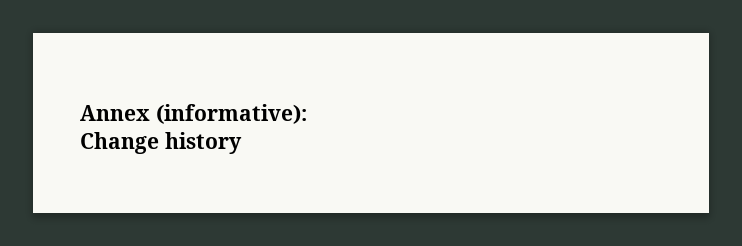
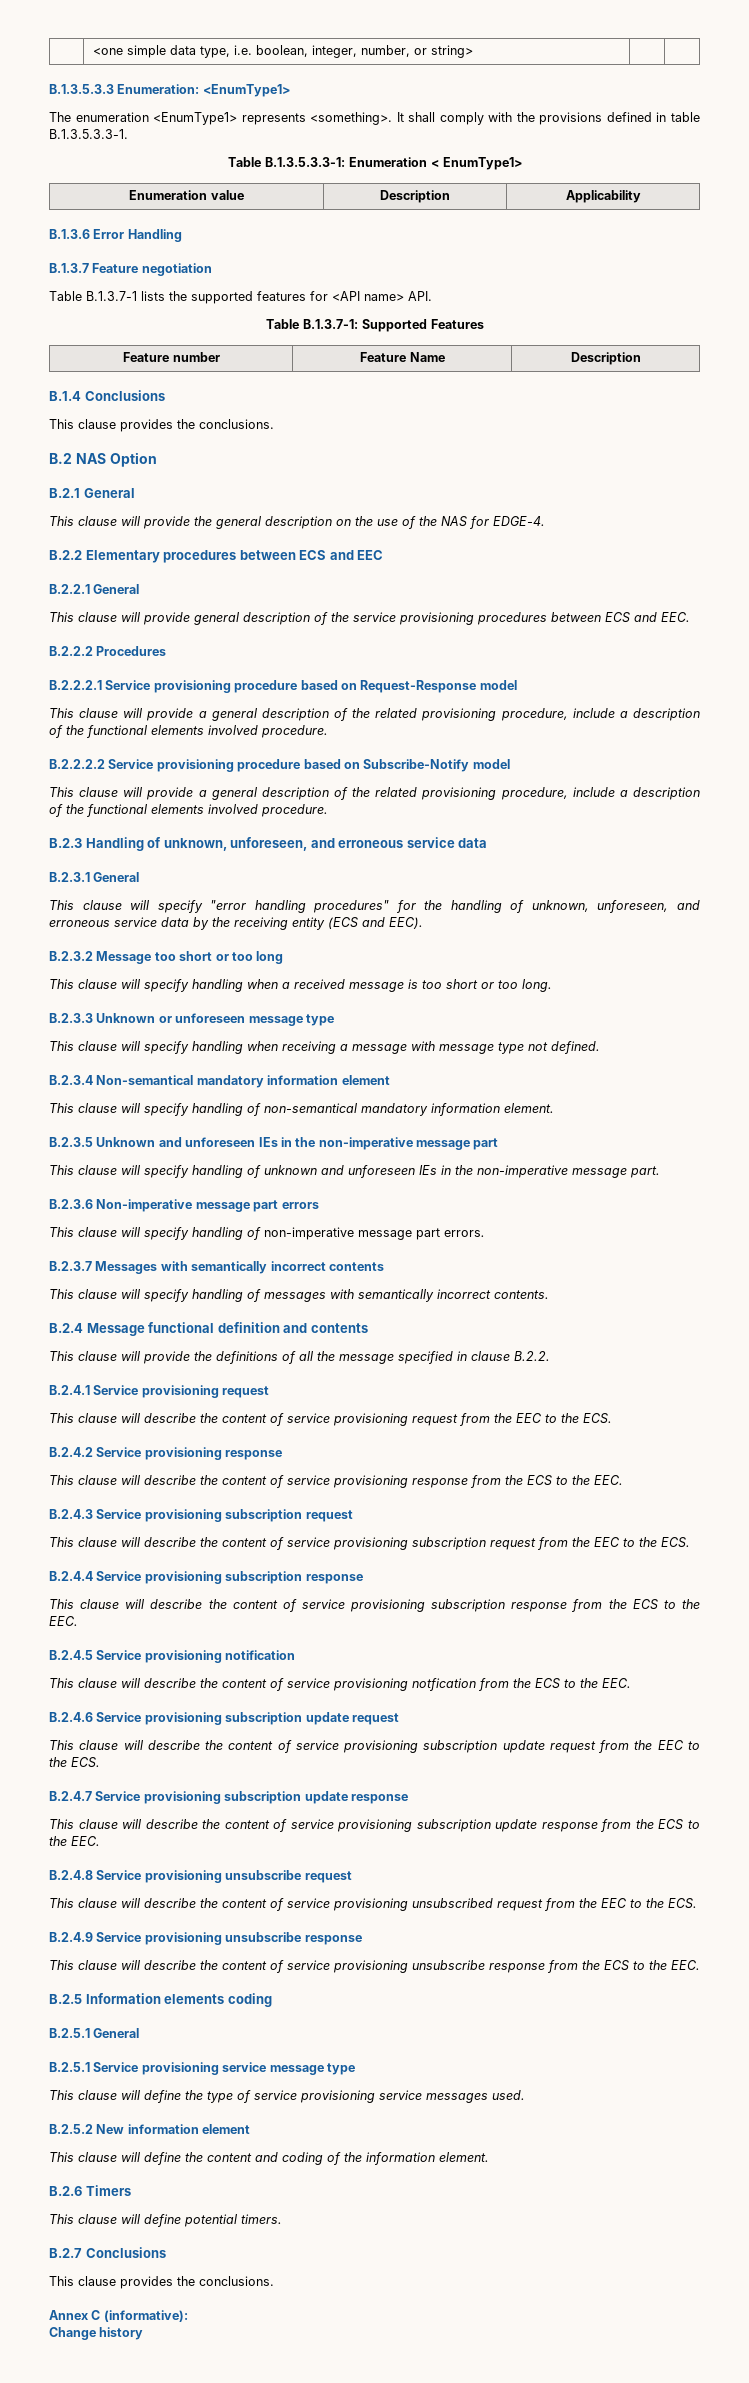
[80,105,150,121] Annex -> [92,45,473,58] [49,84,290,97] [49,112,701,125] [49,129,128,139] [227,157,522,170] [129,190,244,200] [380,190,450,203] [565,190,641,203] [49,229,182,242] [49,263,212,276] [49,291,432,304] [265,319,484,332] [122,352,220,362] [359,352,445,362] [570,352,641,365] [49,390,165,401] [49,419,274,432] [49,452,157,467] [49,488,135,498] [49,516,545,529] [49,550,384,563] [49,584,140,594] [49,612,690,625] [49,646,167,656] [49,680,517,693] [49,708,700,721] [49,725,328,738] [49,759,510,772] [49,787,700,800] [49,804,328,817] [49,837,488,851] [49,872,140,882] [49,900,701,913] [49,917,423,930] [49,951,284,964] [49,979,552,992] [49,1013,334,1026] [49,1041,600,1054] [49,1075,390,1088] [49,1103,554,1116] [49,1137,499,1150] [49,1165,660,1178] [49,1199,319,1212] [49,1227,485,1240] [49,1261,384,1274] [49,1289,549,1302] [49,1322,368,1336] [49,1351,550,1364] [49,1385,270,1398] [49,1413,612,1426] [49,1447,283,1460] [49,1475,623,1488] [49,1509,353,1522] [49,1537,690,1550] [49,1571,363,1584] [49,1599,700,1612] [49,1616,78,1626] [49,1650,296,1663] [49,1678,631,1691] [49,1712,399,1725] [49,1740,700,1753] [49,1757,100,1768] [49,1791,408,1804] [49,1819,700,1832] [49,1836,100,1846] [49,1870,352,1883] [49,1898,697,1911] [49,1932,362,1945] [49,1960,700,1973] [49,1993,272,2007] [49,2028,140,2038] [49,2062,355,2075] [49,2090,525,2103] [49,2124,251,2134] [49,2152,489,2165] [49,2185,131,2196] [49,2214,282,2227] [49,2247,166,2258] [49,2276,274,2289] [49,2310,101,2320] | <one simple data type, i.e. boolean, integer, number, or string> | | // B.1.3.5.3.3 Enumeration: <EnumType1> // The enumeration <EnumType1> represents <something>. It shall comply with the provisions defined in table B.1.3.5.3.3-1. // Table B.1.3.5.3.3-1: Enumeration < EnumType1> // Enumeration value | Description | Applicability // B.1.3.6 Error Handling // B.1.3.7 Feature negotiation // Table B.1.3.7-1 lists the supported features for <API name> API. // Table B.1.3.7-1: Supported Features // Feature number | Feature Name | Description // B.1.4 Conclusions // This clause provides the conclusions. // B.2 NAS Option // B.2.1 General // This clause will provide the general description on the use of the NAS for EDGE-4. // B.2.2 Elementary procedures between ECS and EEC // B.2.2.1 General // This clause will provide general description of the service provisioning procedures between ECS and EEC. // B.2.2.2 Procedures // B.2.2.2.1 Service provisioning procedure based on Request-Response model // This clause will provide a general description of the related provisioning procedure, include a description of the functional elements involved procedure. // B.2.2.2.2 Service provisioning procedure based on Subscribe-Notify model // This clause will provide a general description of the related provisioning procedure, include a description of the functional elements involved procedure. // B.2.3 Handling of unknown, unforeseen, and erroneous service data // B.2.3.1 General // This clause will specify "error handling procedures" for the handling of unknown, unforeseen, and erroneous service data by the receiving entity (ECS and EEC). // B.2.3.2 Message too short or too long // This clause will specify handling when a received message is too short or too long. // B.2.3.3 Unknown or unforeseen message type // This clause will specify handling when receiving a message with message type not defined. // B.2.3.4 Non-semantical mandatory information element // This clause will specify handling of non-semantical mandatory information element. // B.2.3.5 Unknown and unforeseen IEs in the non-imperative message part // This clause will specify handling of unknown and unforeseen IEs in the non-imperative message part. // B.2.3.6 Non-imperative message part errors // This clause will specify handling of non-imperative message part errors. // B.2.3.7 Messages with semantically incorrect contents // This clause will specify handling of messages with semantically incorrect contents. // B.2.4 Message functional definition and contents // This clause will provide the definitions of all the message specified in clause B.2.2. // B.2.4.1 Service provisioning request // This clause will describe the content of service provisioning request from the EEC to the ECS. // B.2.4.2 Service provisioning response // This clause will describe the content of service provisioning response from the ECS to the EEC. // B.2.4.3 Service provisioning subscription request // This clause will describe the content of service provisioning subscription request from the EEC to the ECS. // B.2.4.4 Service provisioning subscription response // This clause will describe the content of service provisioning subscription response from the ECS to the EEC. // B.2.4.5 Service provisioning notification // This clause will describe the content of service provisioning notfication from the ECS to the EEC. // B.2.4.6 Service provisioning subscription update request // This clause will describe the content of service provisioning subscription update request from the EEC to the ECS. // B.2.4.7 Service provisioning subscription update response // This clause will describe the content of service provisioning subscription update response from the ECS to the EEC. // B.2.4.8 Service provisioning unsubscribe request // This clause will describe the content of service provisioning unsubscribed request from the EEC to the ECS. // B.2.4.9 Service provisioning unsubscribe response // This clause will describe the content of service provisioning unsubscribe response from the ECS to the EEC. // B.2.5 Information elements coding // B.2.5.1 General // B.2.5.1 Service provisioning service message type // This clause will define the type of service provisioning service messages used. // B.2.5.2 New information element // This clause will define the content and coding of the information element. // B.2.6 Timers // This clause will define potential timers. // B.2.7 Conclusions // This clause provides the conclusions. // Annex C

